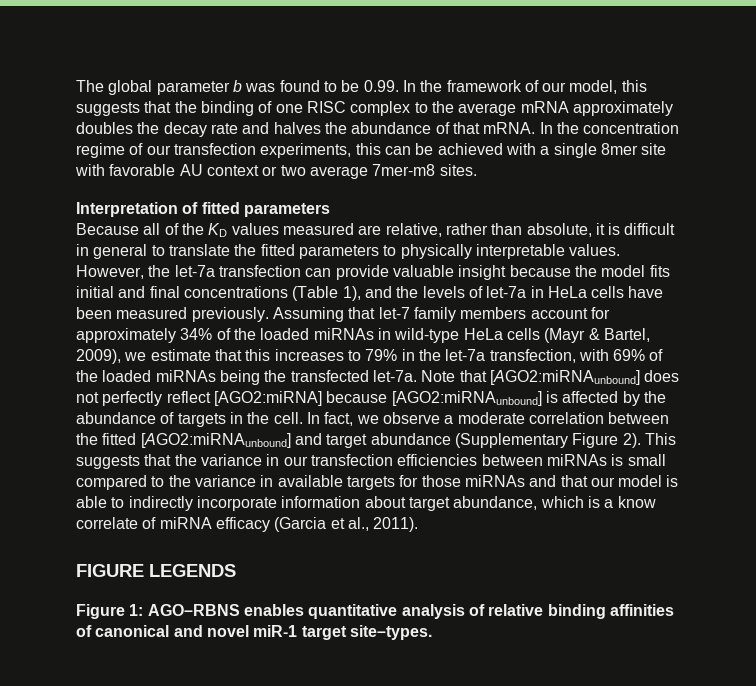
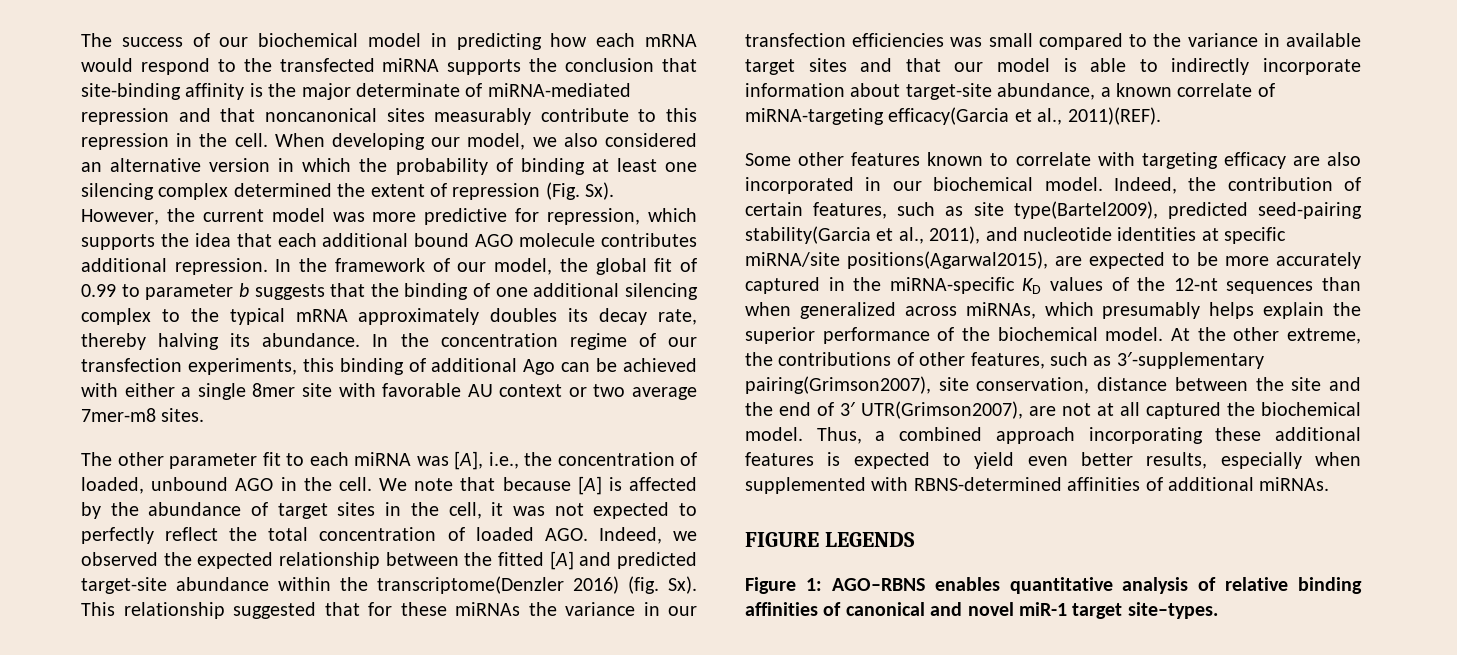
[76,80,399,95] The global parameter b was found to be 0.99. -> [81,33,697,50] [81,58,698,75] [81,83,631,100] [81,108,697,125] [81,133,697,150] [81,158,698,175] [81,182,615,200] [81,208,698,225] [81,233,698,250] [81,258,268,275] The success of our biochemical model in predicting how each mRNA would respond to the transfected miRNA supports the conclusion that site-binding affinity is the major determinate of miRNA-mediated repression and that noncanonical sites measurably contribute to this repression in the cell. When developing our model, we also considered an alternative version in which the probability of binding at least one silencing complex determined the extent of repression (Fig. Sx). However, the current model was more predictive for repression, which supports the idea that each additional bound AGO molecule contributes additional repression.
[621,80,647,92] this -> [559,258,698,275] [81,283,249,300] the global fit of 0.99 to parameter b
[306,101,346,113] RISC -> [533,283,698,300] additional silencing
[458,103,517,116] average -> [229,308,285,325] typical
[137,122,536,137] the decay rate and halves the abundance of that mRNA. -> [568,308,698,325] [81,333,361,350] its decay rate, thereby halving its abundance.
(381, 149) none -> [339,358,556,375] binding of additional Ago
(536, 149) none -> [124,383,175,397] either
[76,202,330,217] [76,223,676,237] [76,244,621,259] [76,265,670,280] [76,286,664,301] [76,307,610,322] [76,328,650,343] [76,349,664,364] [76,370,680,385] [76,391,542,406] Interpretation of fitted parameters // Because all of the KD values measured are relative, rather than absolute, it is difficult in general to translate the fitted parameters to physically interpretable values. However, the let-7a transfection can provide valuable insight because the model fits initial and final concentrations (Table 1), and the levels of let-7a in HeLa cells have been measured previously. Assuming that let-7 family members account for approximately 34% of the loaded miRNAs in wild-type HeLa cells (Mayr & Bartel, 2009), we estimate that this increases to 79% in the let-7a transfection, with 69% of the loaded miRNAs being the transfected let-7a. Note that [AGO2:miRNAunbound] does not perfectly reflect [AGO2:miRNA] because [AGO2:miRNAunbound] -> [81,451,697,470] [81,476,602,495] The other parameter fit to each miRNA was [A], i.e., the concentration of loaded, unbound AGO in the cell. We note that because [A]
[177,412,670,427] [76,433,676,448] [76,454,172,469] targets in the cell. In fact, we observe a moderate correlation between the fitted [AGO2:miRNAunbound] and target abundance (Supplementary Figure 2). This suggests that -> [277,502,697,519] [81,527,697,544] [81,551,698,570] [81,576,697,594] [81,602,520,619] target sites in the cell, it was not expected to perfectly reflect the total concentration of loaded AGO. Indeed, we observed the expected relationship between the fitted [A] and predicted target-site abundance within the transcriptome(Denzler 2016) (fig. Sx). This relationship suggested that for these miRNAs
[481,454,624,466] between miRNAs is -> [950,37,983,47] was
[346,475,525,490] targets for those miRNAs -> [745,58,847,75] target sites
[408,496,656,511] [76,517,419,532] target abundance, which is a know correlate of miRNA efficacy (Garcia et al., 2011). -> [905,83,1275,100] [745,107,1161,125] [745,152,1361,169] [745,177,1361,194] [745,201,1362,219] [745,226,1287,244] [745,251,1361,269] [745,277,1361,294] [745,302,1361,319] [745,327,1361,344] [745,352,1264,369] [745,376,1361,394] [745,401,1361,419] [745,427,1361,444] [745,452,1361,469] [745,477,1330,494] target-site abundance, a known correlate of miRNA-targeting efficacy(Garcia et al., 2011)(REF). // Some other features known to correlate with targeting efficacy are also incorporated in our biochemical model. Indeed, the contribution of certain features, such as site type(Bartel2009), predicted seed-pairing stability(Garcia et al., 2011), and nucleotide identities at specific miRNA/site positions(Agarwal2015), are expected to be more accurately captured in the miRNA-specific KD values of the 12-nt sequences than when generalized across miRNAs, which presumably helps explain the superior performance of the biochemical model. At the other extreme, the contributions of other features, such as 3′-supplementary pairing(Grimson2007), site conservation, distance between the site and the end of 3′ UTR(Grimson2007), are not at all captured the biochemical model. Thus, a combined approach incorporating these additional features is expected to yield even better results, especially when supplemented with RBNS-determined affinities of additional miRNAs.

